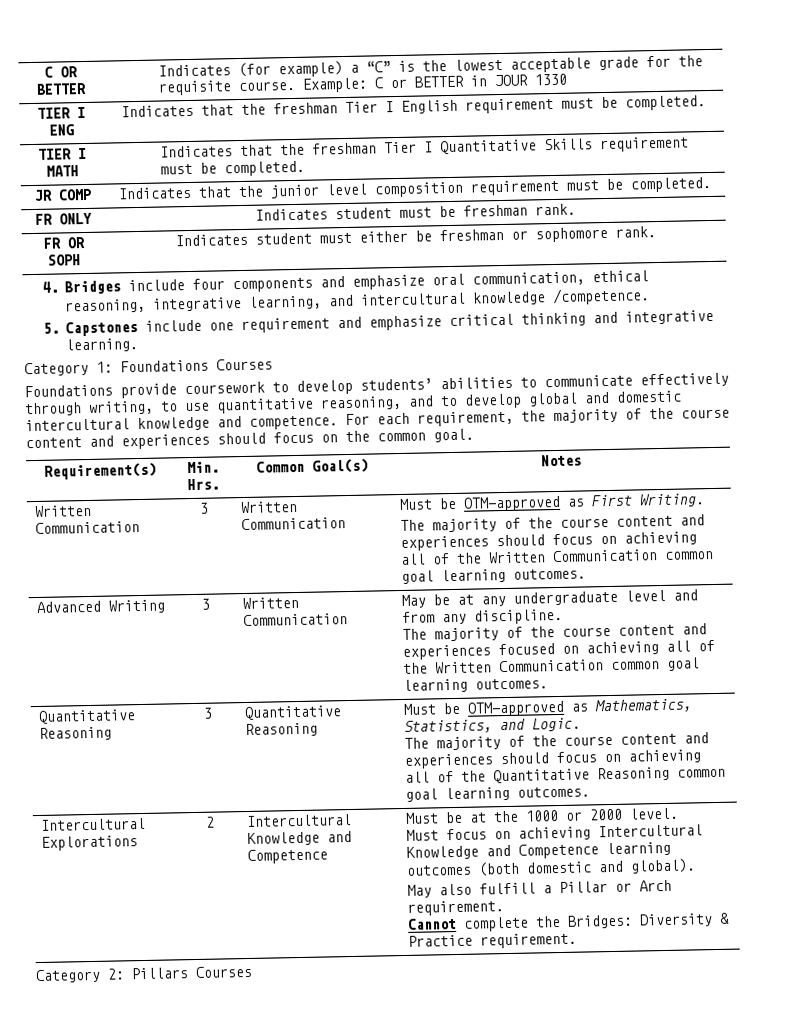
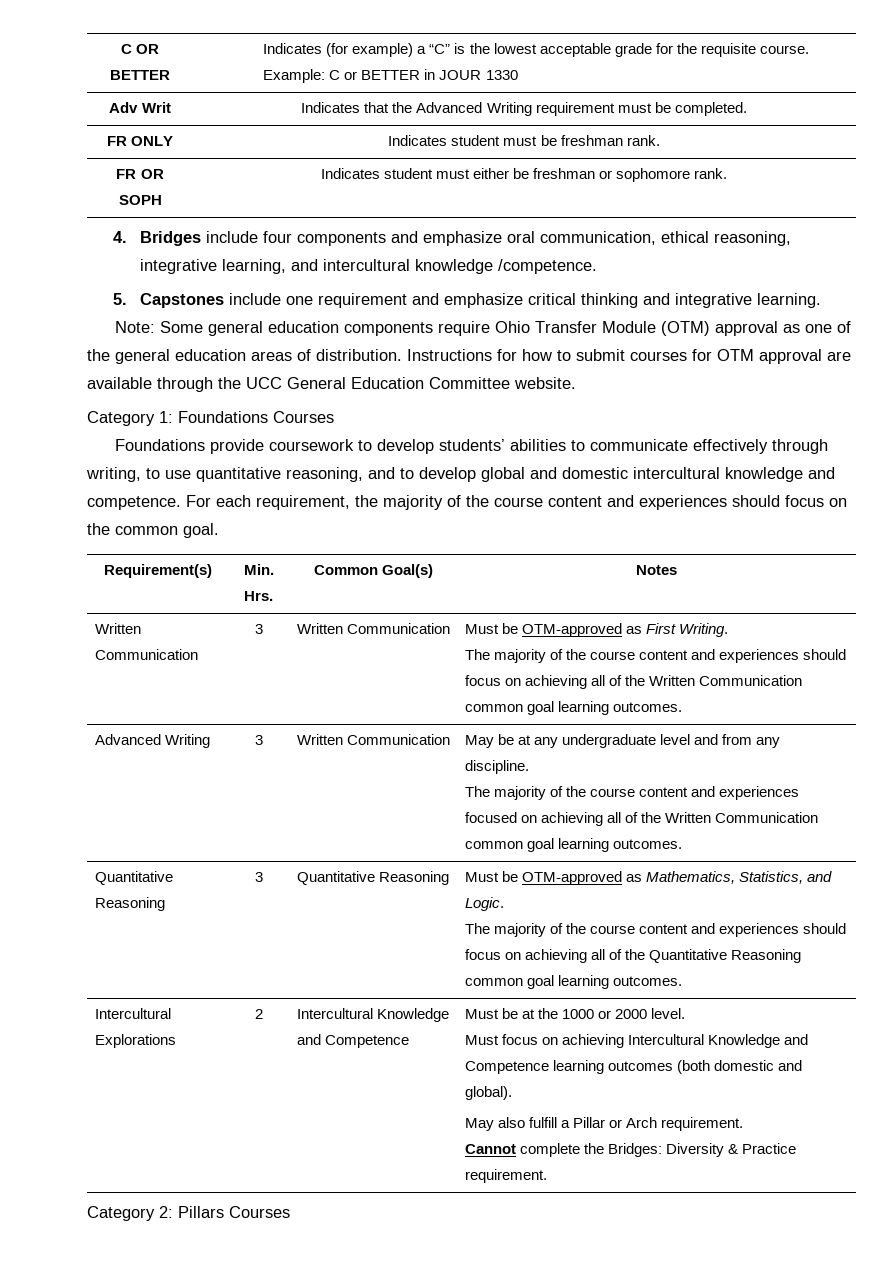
[37,106,86,119] [49,124,74,136] [120,95,706,118] [38,147,87,160] [46,165,79,177] [160,136,690,158] [160,160,306,177] [34,188,92,201] [117,181,464,200] TIER I ENG | Indicates that the freshman Tier I English requirement must be completed. // TIER I MATH | Indicates that the freshman Tier I Quantitative Skills requirement must be completed. // JR COMP | Indicates that the junior level composition -> [109,102,171,113] [301,102,532,116] Adv Writ | Indicates that the Advanced Writing
(140, 345) none -> [114,321,851,336] [87,349,851,364] [87,377,576,392] // Note: Some general education components require Ohio Transfer Module (OTM) approval as one of the general education areas of distribution. Instructions for how to submit courses for OTM approval are available through the UCC General Education Committee website.

